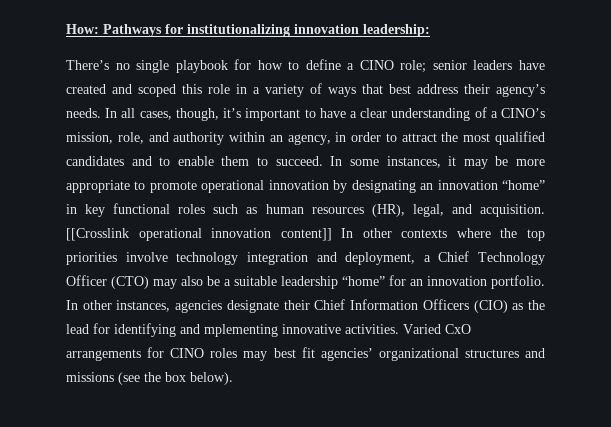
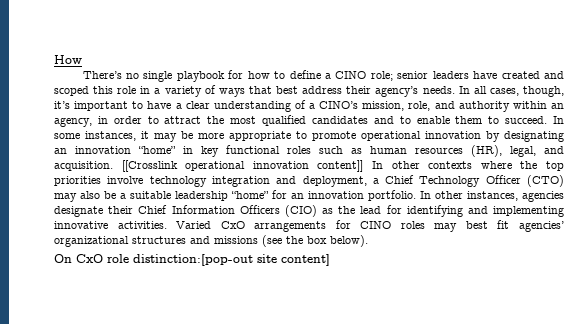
[66,24,430,37] How: Pathways for institutionalizing innovation leadership: -> [54,55,82,64] How
[204,324,278,337] mplementing -> [493,206,565,217] implementing
(233, 378) none -> [54,254,330,266] // On CxO role distinction:[pop-out site content]

